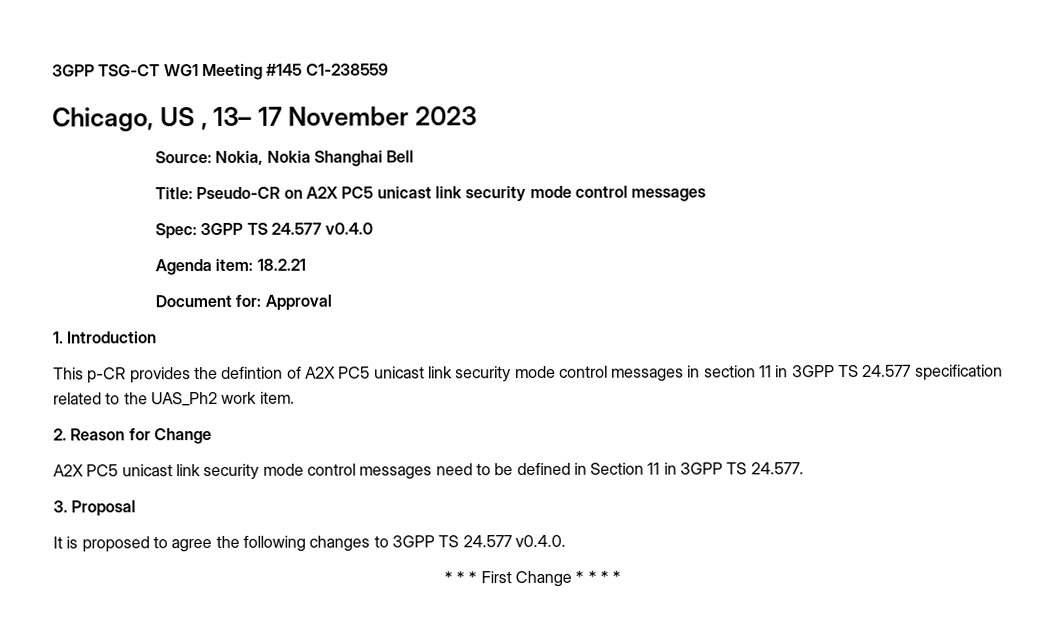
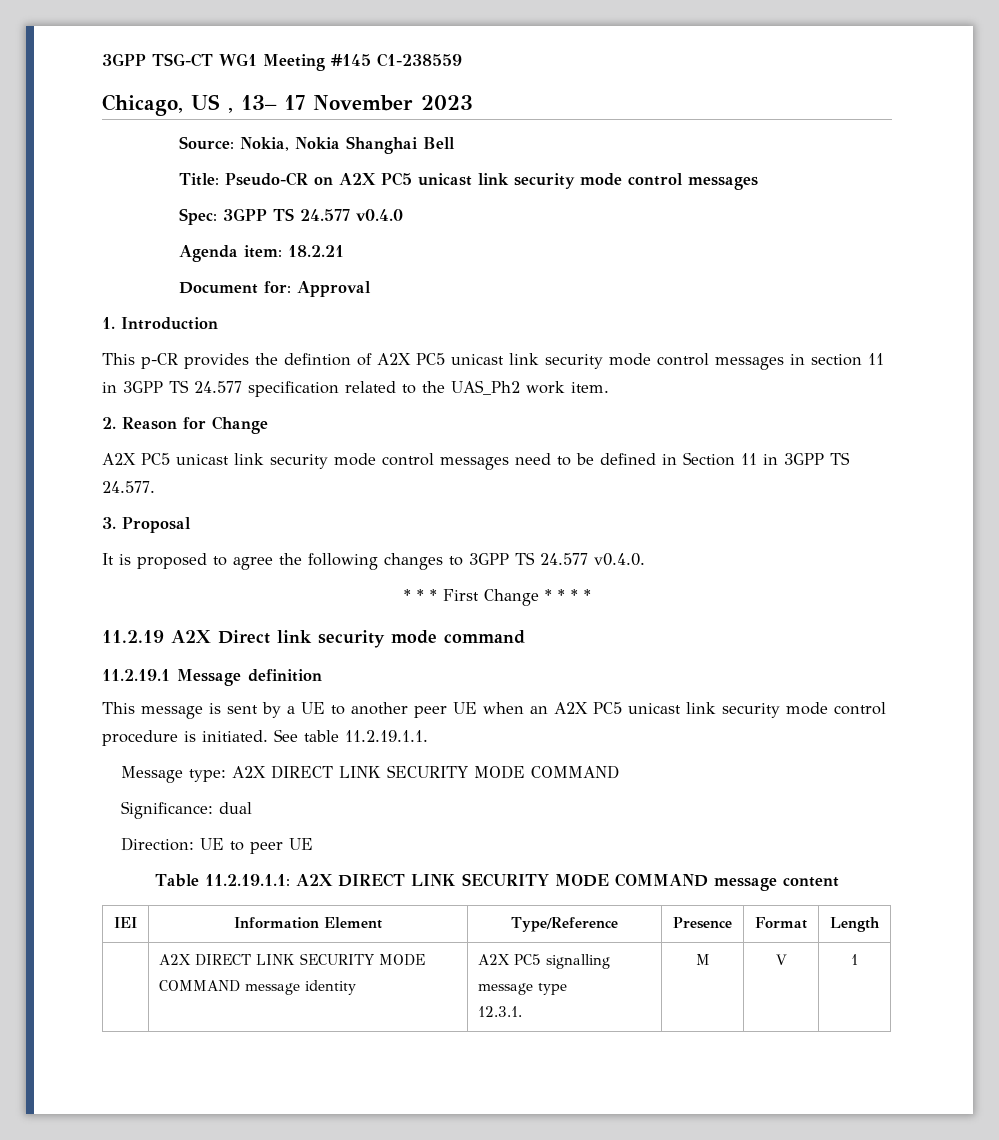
(622, 576) none -> [102,630,525,648] [102,669,322,686] [102,702,886,719] [102,729,428,746] [121,765,620,783] [121,801,253,819] [121,837,314,854] [155,873,839,891] [114,917,137,928] [234,917,382,929] [511,917,619,932] [673,917,732,929] [755,917,807,929] [830,917,880,932] [159,953,426,966] [159,980,357,995] [478,954,611,969] [478,983,568,995] [478,1006,523,1017] [695,954,710,965] [775,954,787,965] [851,954,858,965] // 11.2.19 A2X Direct link security mode command // 11.2.19.1 Message definition // This message is sent by a UE to another peer UE when an A2X PC5 unicast link security mode control procedure is initiated. See table 11.2.19.1.1. // Message type: A2X DIRECT LINK SECURITY MODE COMMAND // Significance: dual // Direction: UE to peer UE // Table 11.2.19.1.1: A2X DIRECT LINK SECURITY MODE COMMAND message content // IEI | Information Element | Type/Reference | Presence | Format | Length // | A2X DIRECT LINK SECURITY MODE COMMAND message identity | A2X PC5 signalling message type // 12.3.1. | M | V | 1

